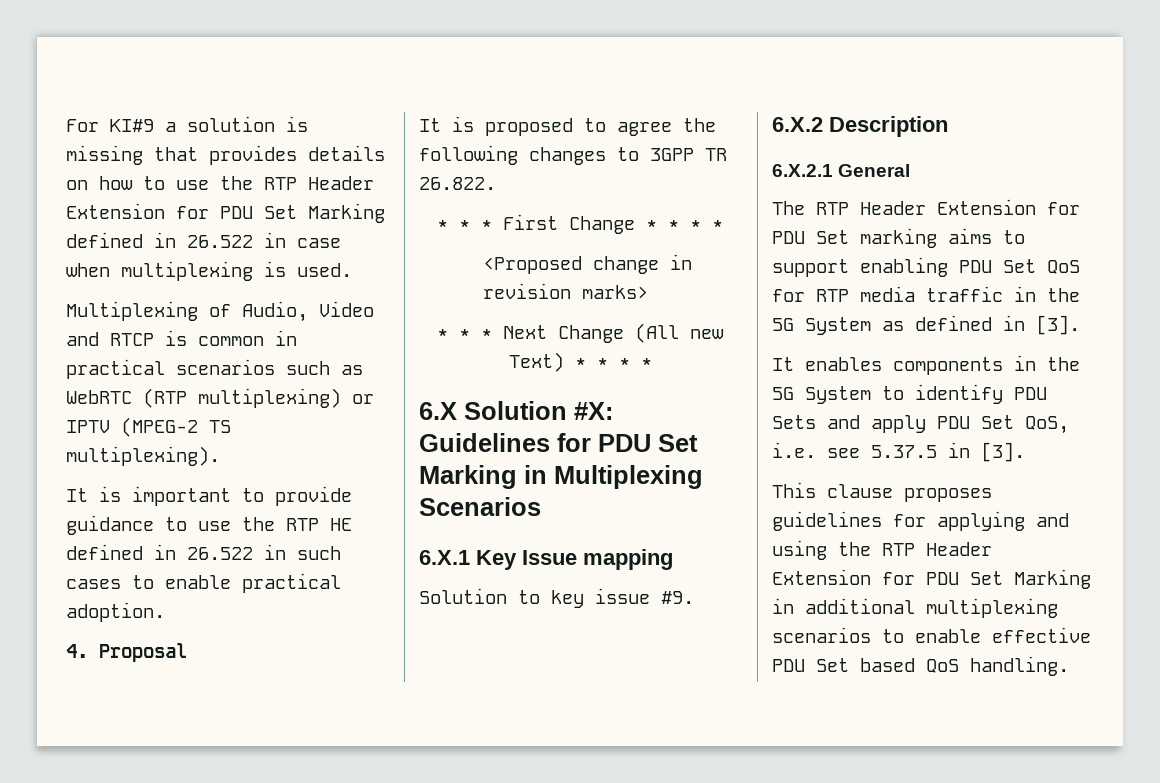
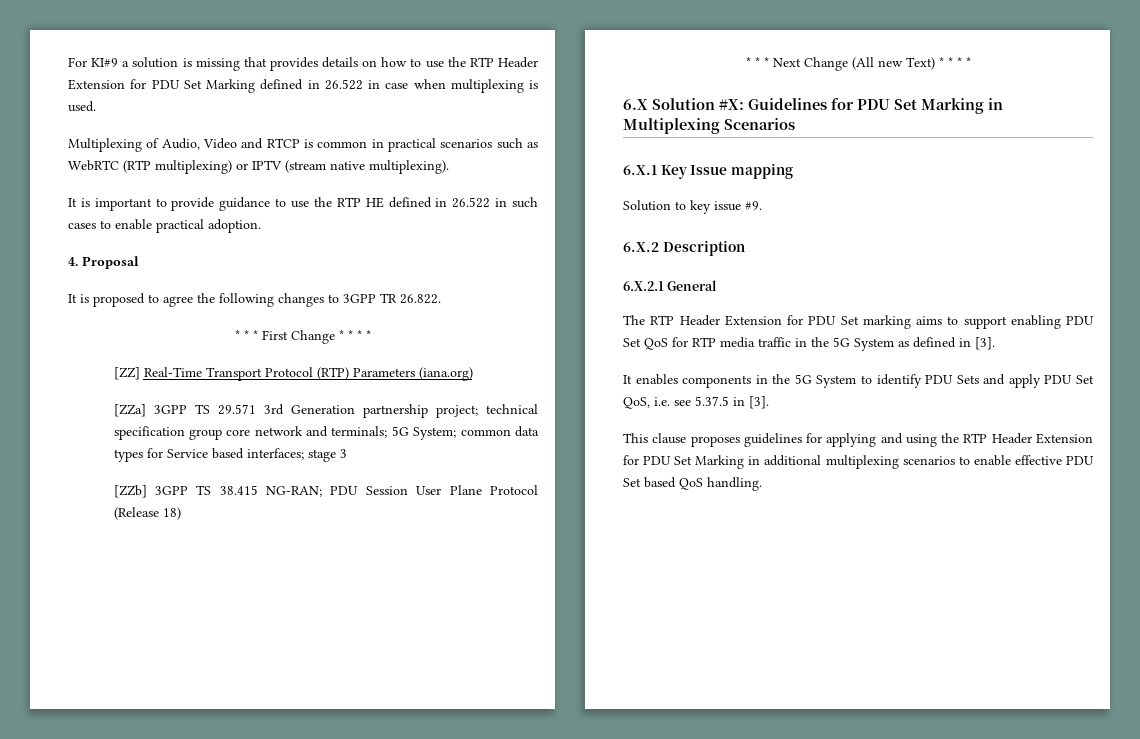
[121,417,231,437] (MPEG-2 TS -> [285,160,365,173] (stream native
[482,254,692,274] [482,283,648,299] <Proposed change in revision marks> -> [113,367,473,381] [113,404,538,418] [113,426,539,440] [113,448,347,462] [113,485,538,498] [113,507,181,520] [ZZ] Real-Time Transport Protocol (RTP) Parameters (iana.org) // [ZZa] 3GPP TS 29.571 3rd Generation partnership project; technical specification group core network and terminals; 5G System; common data types for Service based interfaces; stage 3 // [ZZb] 3GPP TS 38.415 NG-RAN; PDU Session User Plane Protocol (Release 18)

